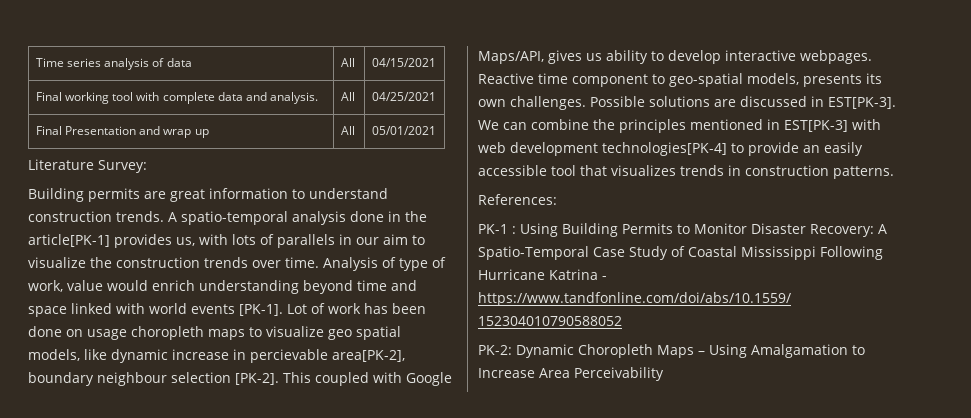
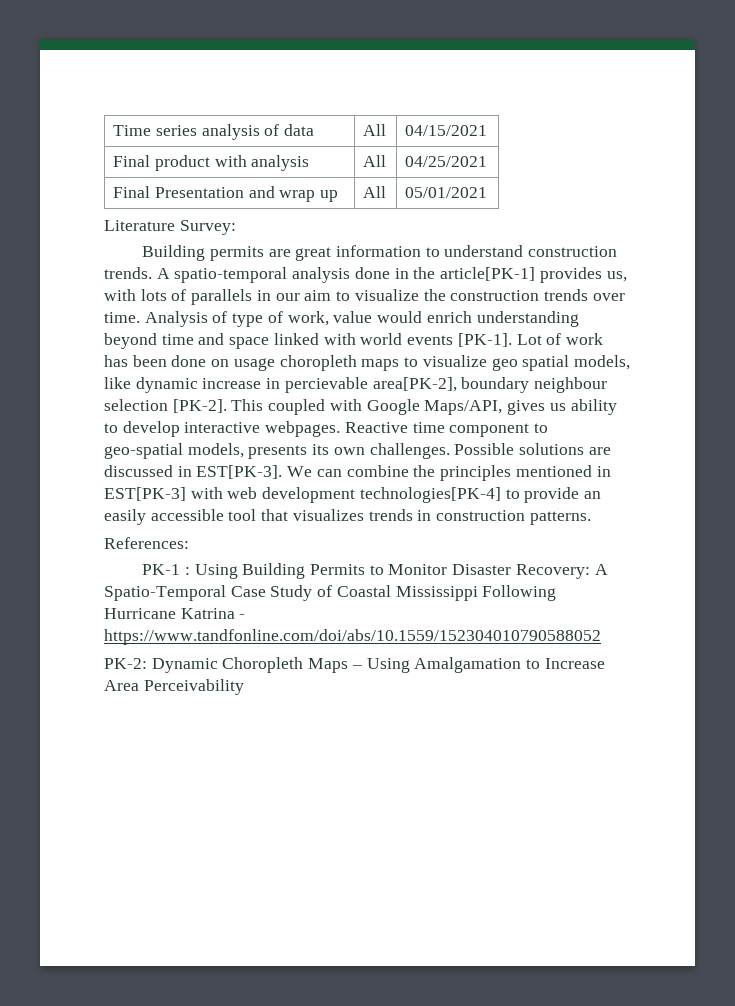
[64,92,319,104] working tool with complete data and analysis. -> [154,155,310,171] product with analysis

